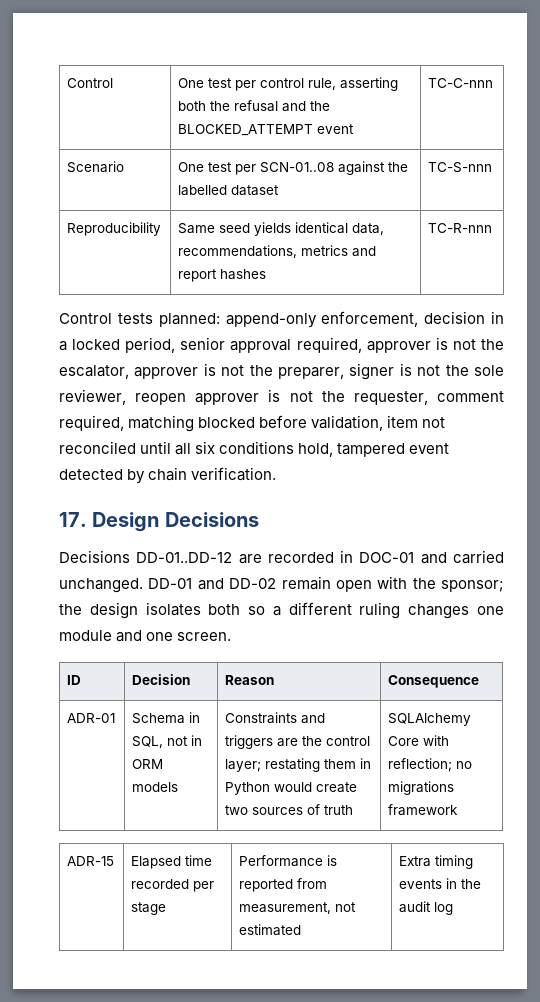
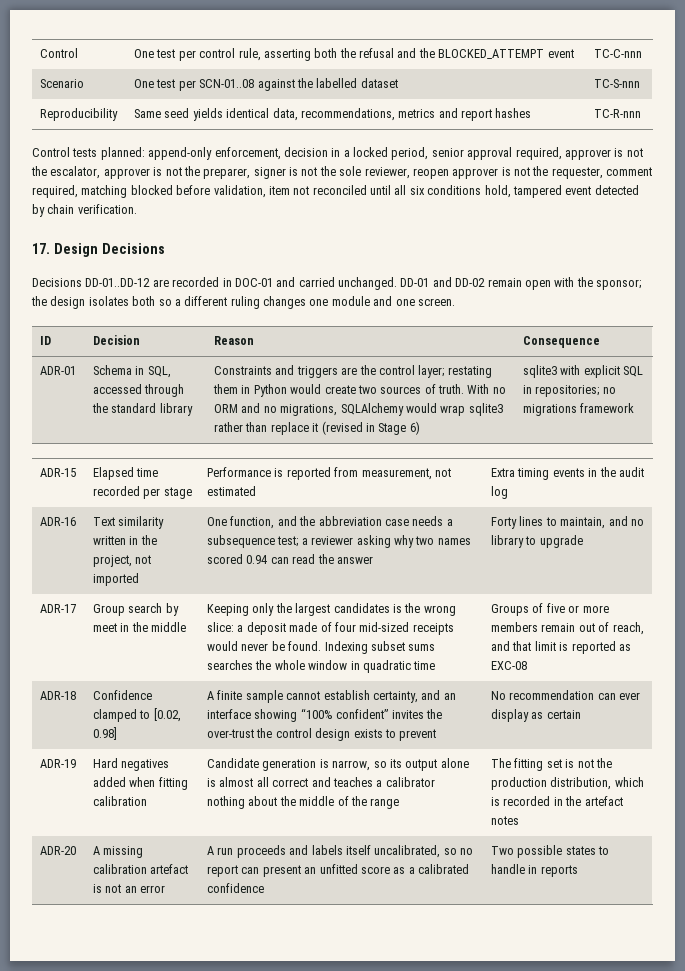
[167,735,203,746] [132,759,164,769] [132,782,179,792] not in ORM models -> [93,384,185,397] [92,403,193,416] accessed through the standard library
[324,805,354,815] [388,713,472,726] [388,735,450,746] [388,758,453,772] truth | SQLAlchemy Core with reflection; -> [438,384,506,394] [214,403,503,416] [214,421,420,435] [523,365,644,378] [523,385,600,397] truth. With no ORM and no migrations, SQLAlchemy would wrap sqlite3 rather than replace it (revised in Stage 6) | sqlite3 with explicit SQL in repositories;
(454, 908) none -> [40,517,77,526] [93,516,165,529] [93,535,157,545] [93,555,152,567] [93,573,140,586] [207,516,453,529] [207,535,471,548] [207,554,373,564] [491,516,644,529] [491,535,583,548] [40,604,77,613] [93,603,179,616] [93,622,187,632] [207,603,456,616] [207,622,454,635] [207,641,436,654] [207,660,436,673] [491,603,609,616] [491,622,644,635] [491,641,631,654] [491,661,528,670] [40,691,77,700] [93,690,153,700] [93,708,181,722] [93,727,118,740] [207,690,456,703] [207,708,442,722] [207,728,437,741] [491,690,641,700] [491,709,581,722] [40,759,77,768] [93,758,170,771] [93,777,188,790] [93,796,148,806] [207,758,469,771] [207,777,435,787] [207,796,400,809] [491,758,612,771] [491,777,644,790] [491,796,623,806] [491,816,520,825] [40,846,77,855] [93,846,144,858] [93,864,189,874] [93,884,166,893] [207,845,474,858] [207,864,470,877] [207,883,265,893] [491,845,610,858] [491,864,578,877] // ADR-16 | Text similarity written in the project, not imported | One function, and the abbreviation case needs a subsequence test; a reviewer asking why two names scored 0.94 can read the answer | Forty lines to maintain, and no library to upgrade // ADR-17 | Group search by meet in the middle | Keeping only the largest candidates is the wrong slice: a deposit made of four mid-sized receipts would never be found. Indexing subset sums searches the whole window in quadratic time | Groups of five or more members remain out of reach, and that limit is reported as EXC-08 // ADR-18 | Confidence clamped to [0.02, 0.98] | A finite sample cannot establish certainty, and an interface showing “100% confident” invites the over-trust the control design exists to prevent | No recommendation can ever display as certain // ADR-19 | Hard negatives added when fitting calibration | Candidate generation is narrow, so its output alone is almost all correct and teaches a calibrator nothing about the middle of the range | The fitting set is not the production distribution, which is recorded in the artefact notes // ADR-20 | A missing calibration artefact is not an error | A run proceeds and labels itself uncalibrated, so no report can present an unfitted score as a calibrated confidence | Two possible states to handle in reports

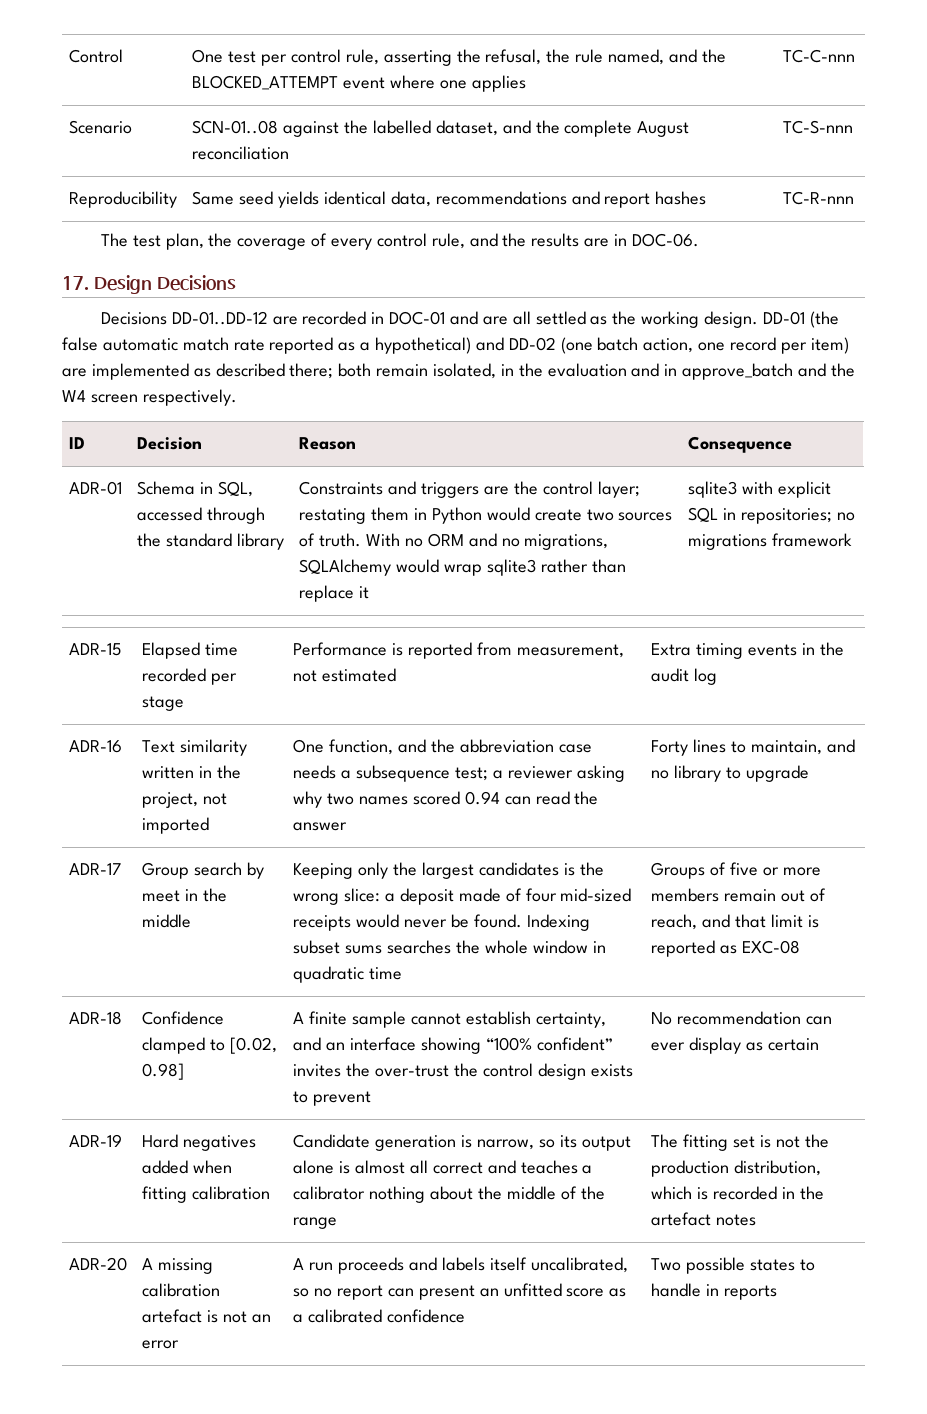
[314,48,395,58] both the refusal -> [456,49,665,65] the refusal, the rule named,
(574, 53) none -> [390,75,526,92] where one applies
[134,79,196,91] One test per -> (133, 127) none
[360,78,398,88] dataset -> [435,120,690,137] [192,146,290,160] dataset, and the complete August reconciliation
[300,108,436,121] recommendations, metrics -> [435,191,567,205] recommendations
[32,147,643,160] [31,166,653,179] [32,185,639,198] [32,204,137,217] Control tests planned: append-only enforcement, decision in a locked period, senior approval required, approver is not the escalator, approver is not the preparer, signer is not the sole reviewer, reopen approver is not the requester, comment required, matching blocked before validation, item not reconciled until all six conditions hold, tampered event detected by chain verification. -> [100,233,699,250] The test plan, the coverage of every control rule, and the results are in DOC-06.
[298,277,641,290] [31,296,455,309] carried unchanged. DD-01 and DD-02 remain open with the sponsor; the design isolates both so a different ruling changes one module and one screen. -> [482,311,839,328] [62,337,849,354] [62,363,855,380] [62,389,237,406] are all settled as the working design. DD-01 (the false automatic match rate reported as a hypothetical) and DD-02 (one batch action, one record per item) are implemented as described there; both remain isolated, in the evaluation and in approve_batch and the W4 screen respectively.
[321,421,420,435] (revised in Stage 6) -> (370, 592) none

